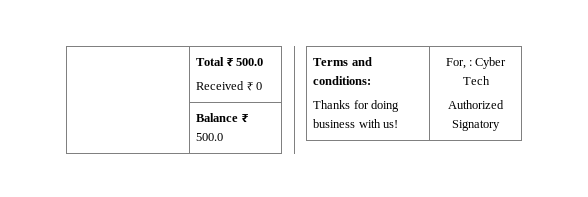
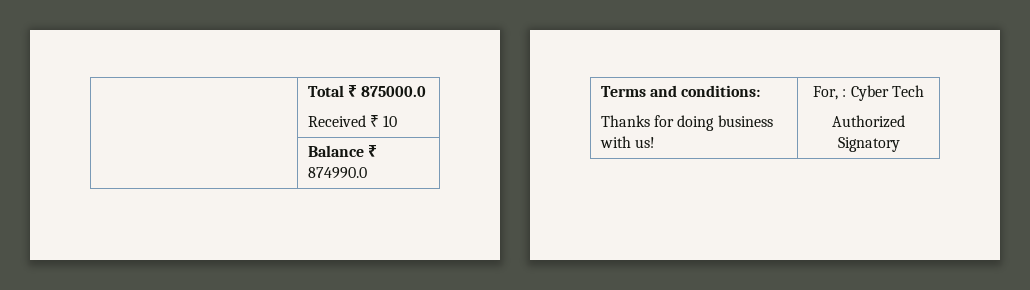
[235,58,263,66] 500.0 -> [361,86,427,97] 875000.0
[255,82,262,90] 0 -> [383,115,398,127] 10
[196,133,224,141] 500.0 -> [307,167,367,179] 874990.0

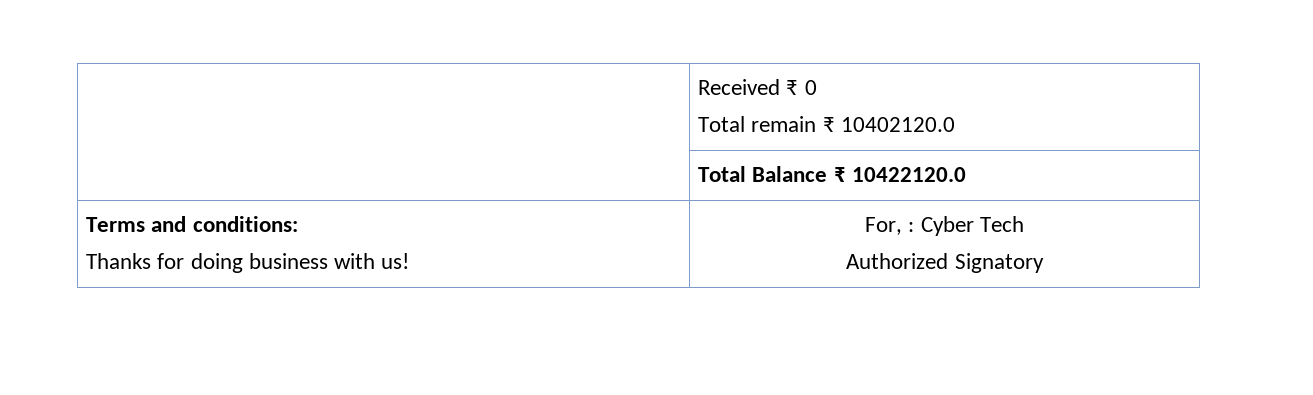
[307,85,427,97] [307,115,398,127] | Total ₹ 875000.0 // Received ₹ 10 // | -> [698,79,817,95] [698,116,955,132] [698,166,747,182] | Received ₹ 0 // Total remain ₹ 10402120.0 // | Total
[307,167,367,179] 874990.0 -> [851,167,966,182] 10422120.0

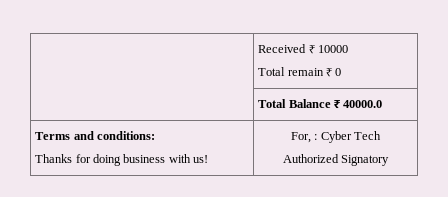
[804,80,817,95] 0 -> [318,45,349,53] 10000
[840,117,955,132] 10402120.0 -> [335,68,342,76] 0
[851,167,966,182] 10422120.0 -> [343,100,383,108] 40000.0

